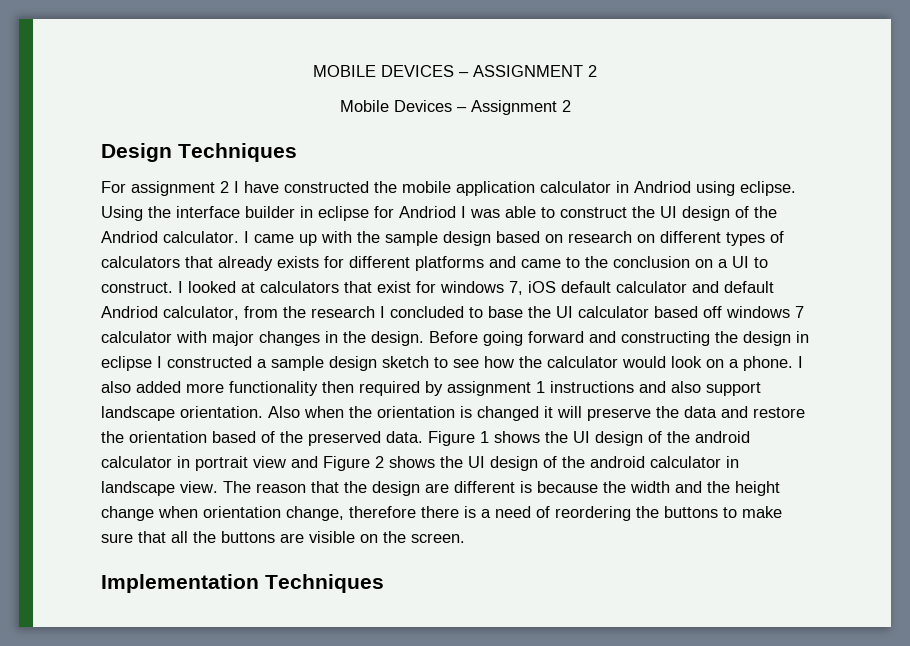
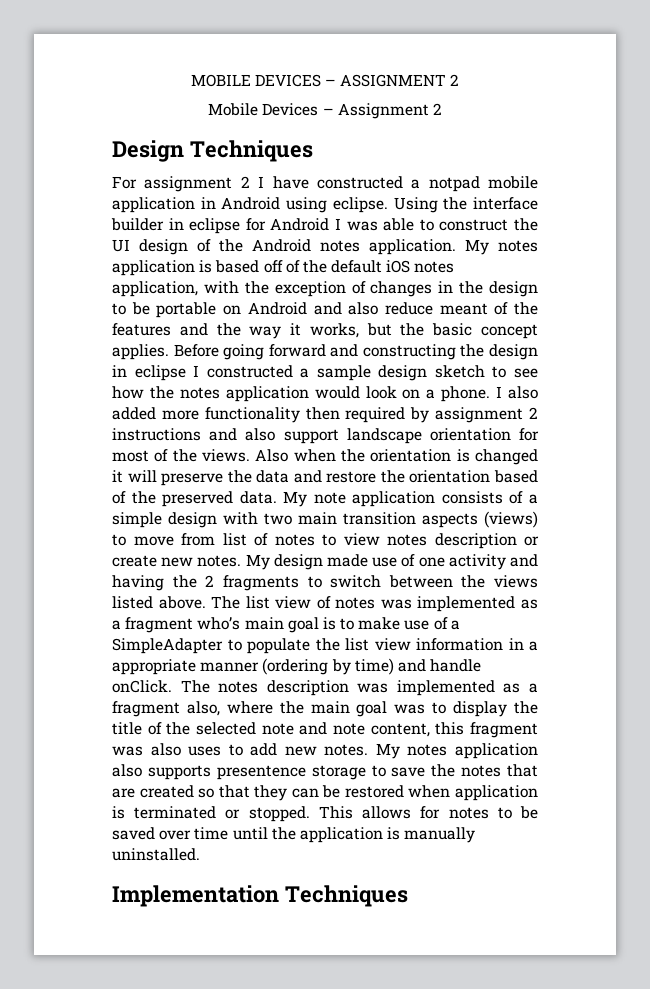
[374,181,691,196] the mobile application calculator in Andriod -> [411,176,538,192] [112,197,281,213] a notpad mobile application in Android
[399,206,456,218] Andriod -> [270,218,330,231] Android
[101,231,784,246] [101,256,768,271] [101,281,774,295] [101,306,804,320] [101,331,424,346] Andriod calculator. I came up with the sample design based on research on different types of calculators that already exists for different platforms and came to the conclusion on a UI to construct. I looked at calculators that exist for windows 7, iOS default calculator and default Andriod calculator, from the research I concluded to base the UI calculator based off windows 7 calculator with major changes in the design. -> [252,239,538,255] [112,260,455,276] [112,281,538,297] [112,302,538,318] [112,323,538,339] [112,344,169,360] Android notes application. My notes application is based off of the default iOS notes application, with the exception of changes in the design to be portable on Android and also reduce meant of the features and the way it works, but the basic concept applies.
[547,356,618,368] calculator -> [179,386,309,402] notes application
[536,381,545,393] 1 -> [529,407,538,419] 2
[180,406,263,418] orientation. -> [429,428,539,441] [112,449,250,462] orientation for most of the views.
[428,431,750,446] [101,456,739,471] [101,481,780,496] [101,506,782,521] [101,531,465,543] Figure 1 shows the UI design of the android calculator in portrait view and Figure 2 shows the UI design of the android calculator in landscape view. The reason that the design are different is because the width and the height change when orientation change, therefore there is a need of reordering the buttons to make sure that all the buttons are visible on the screen. -> [283,491,538,507] [112,511,538,528] [112,533,539,549] [112,554,538,570] [112,575,538,591] [112,596,538,612] [112,617,460,633] [112,638,538,654] [112,658,482,675] [112,680,538,696] [112,701,539,717] [112,722,538,738] [112,743,538,759] [112,764,538,780] [112,785,538,801] [112,806,538,822] [112,827,476,843] [112,848,200,861] My note application consists of a simple design with two main transition aspects (views) to move from list of notes to view notes description or create new notes. My design made use of one activity and having the 2 fragments to switch between the views listed above. The list view of notes was implemented as a fragment who’s main goal is to make use of a SimpleAdapter to populate the list view information in a appropriate manner (ordering by time) and handle onClick. The notes description was implemented as a fragment also, where the main goal was to display the title of the selected note and note content, this fragment was also uses to add new notes. My notes application also supports presentence storage to save the notes that are created so that they can be restored when application is terminated or stopped. This allows for notes to be saved over time until the application is manually uninstalled.

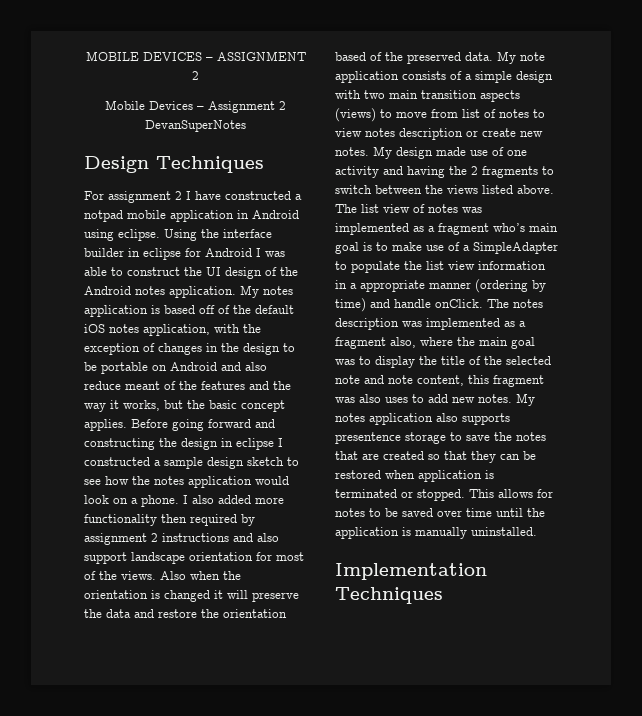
(442, 109) none -> [145,120,246,132] DevanSuperNotes

